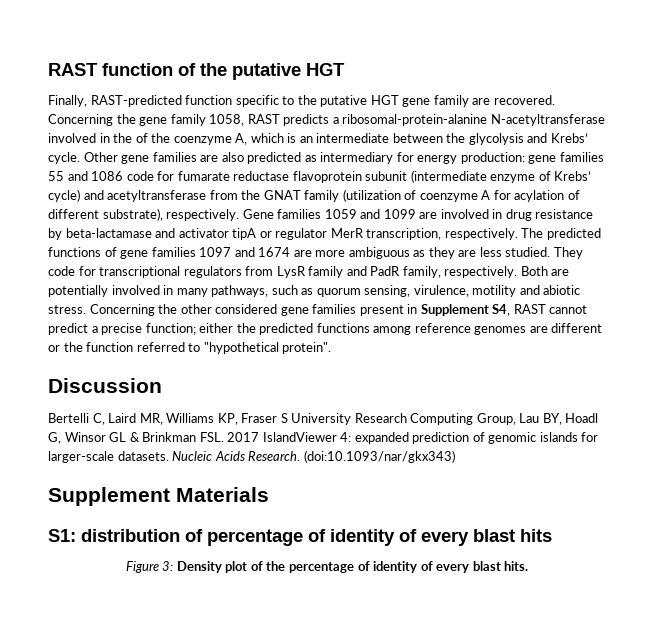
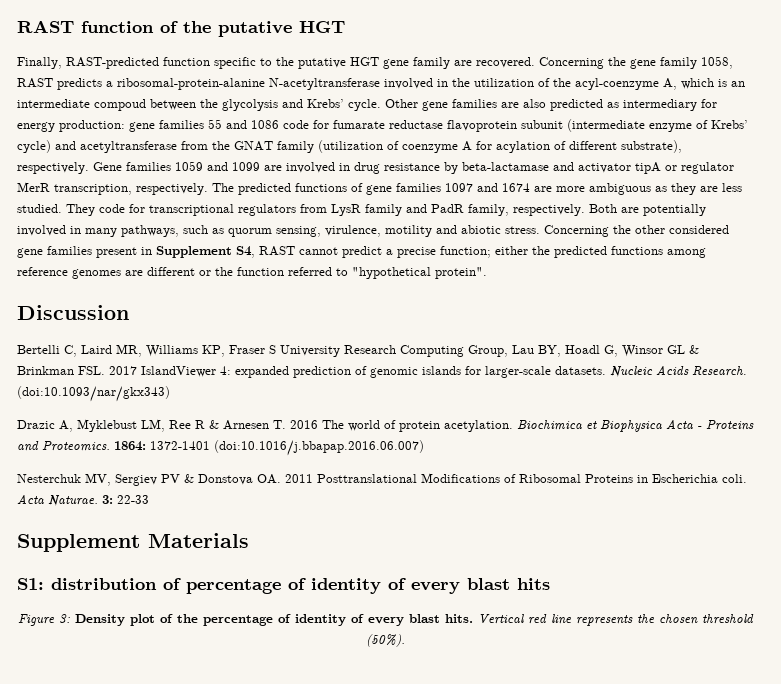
[135,133,232,145] of the coenzyme -> [474,78,659,90] utilization of the acyl-coenzyme
(390, 138) none -> [94,99,146,111] compoud
(455, 456) none -> [17,419,754,432] [17,440,424,456] [17,473,747,486] [17,494,149,507] // Drazic A, Myklebust LM, Ree R & Arnesen T. 2016 The world of protein acetylation. Biochimica et Biophysica Acta - Proteins and Proteomics. 1864: 1372-1401 (doi:10.1016/j.bbapap.2016.06.007) // Nesterchuk MV, Sergiev PV & Donstova OA. 2011 Posttranslational Modifications of Ribosomal Proteins in Escherichia coli. Acta Naturae. 3: 22-33
(529, 566) none -> [478,614,754,626] [366,634,405,647] Vertical red line represents the chosen threshold (50%).

